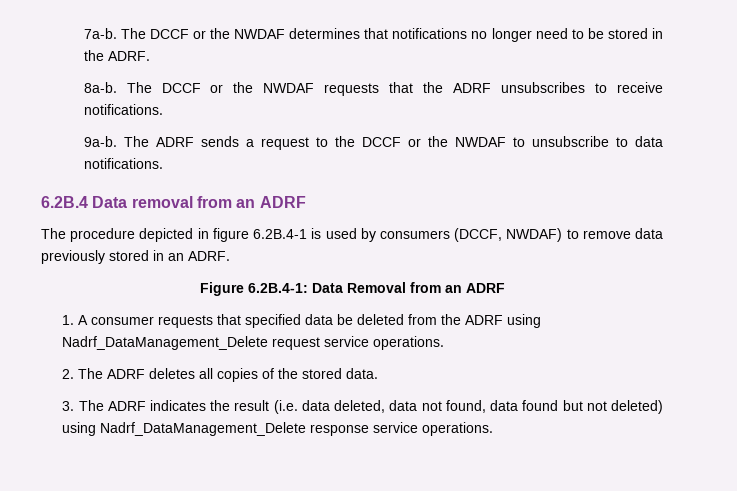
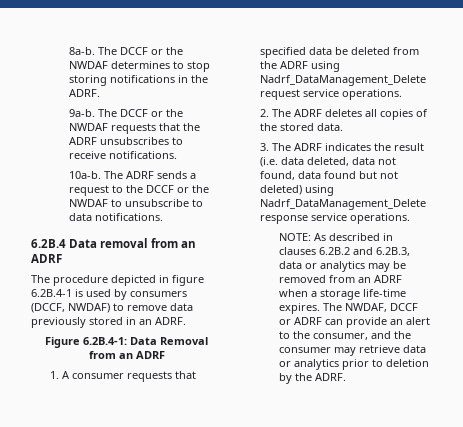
[83,28,117,39] 7a-b. -> [69,47,96,55] 8a-b.
[364,28,648,42] that notifications no longer need to be stored -> [173,61,211,72] [69,75,176,86] to stop storing notifications
[83,82,117,93] 8a-b. -> [69,109,96,117] 9a-b.
[83,136,117,147] 9a-b. -> [69,171,102,179] 10a-b.
(494, 429) none -> [279,233,394,241] [279,247,411,256] [279,261,407,272] [279,275,403,283] [279,289,407,300] [279,303,419,314] [279,317,431,328] [279,331,412,340] [279,345,427,356] [279,359,430,370] [279,373,347,384] // NOTE: As described in clauses 6.2B.2 and 6.2B.3, data or analytics may be removed from an ADRF when a storage life-time expires. The NWDAF, DCCF or ADRF can provide an alert to the consumer, and the consumer may retrieve data or analytics prior to deletion by the ADRF.

